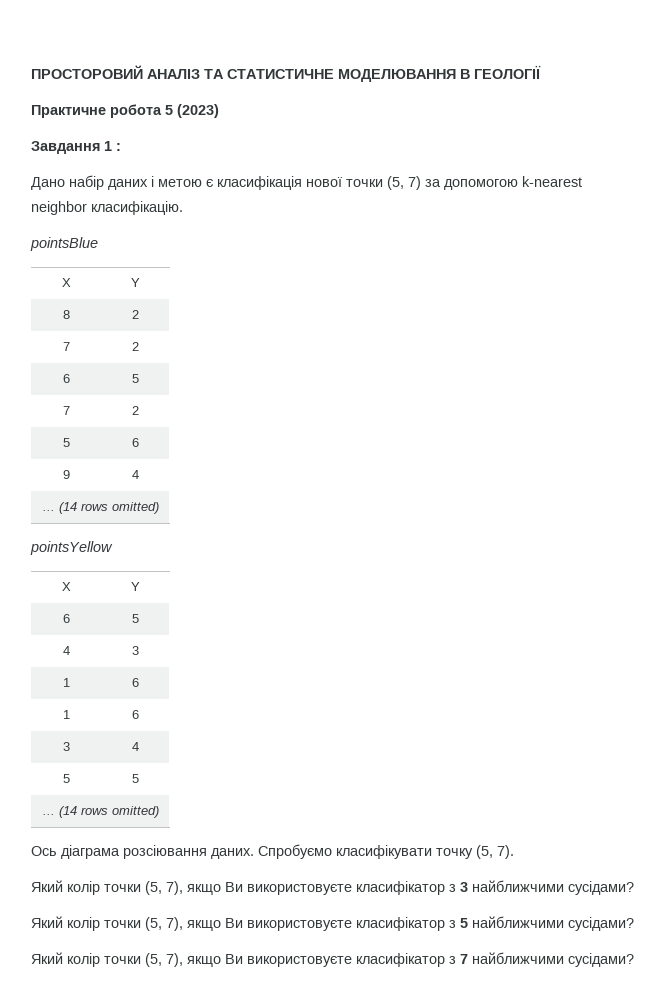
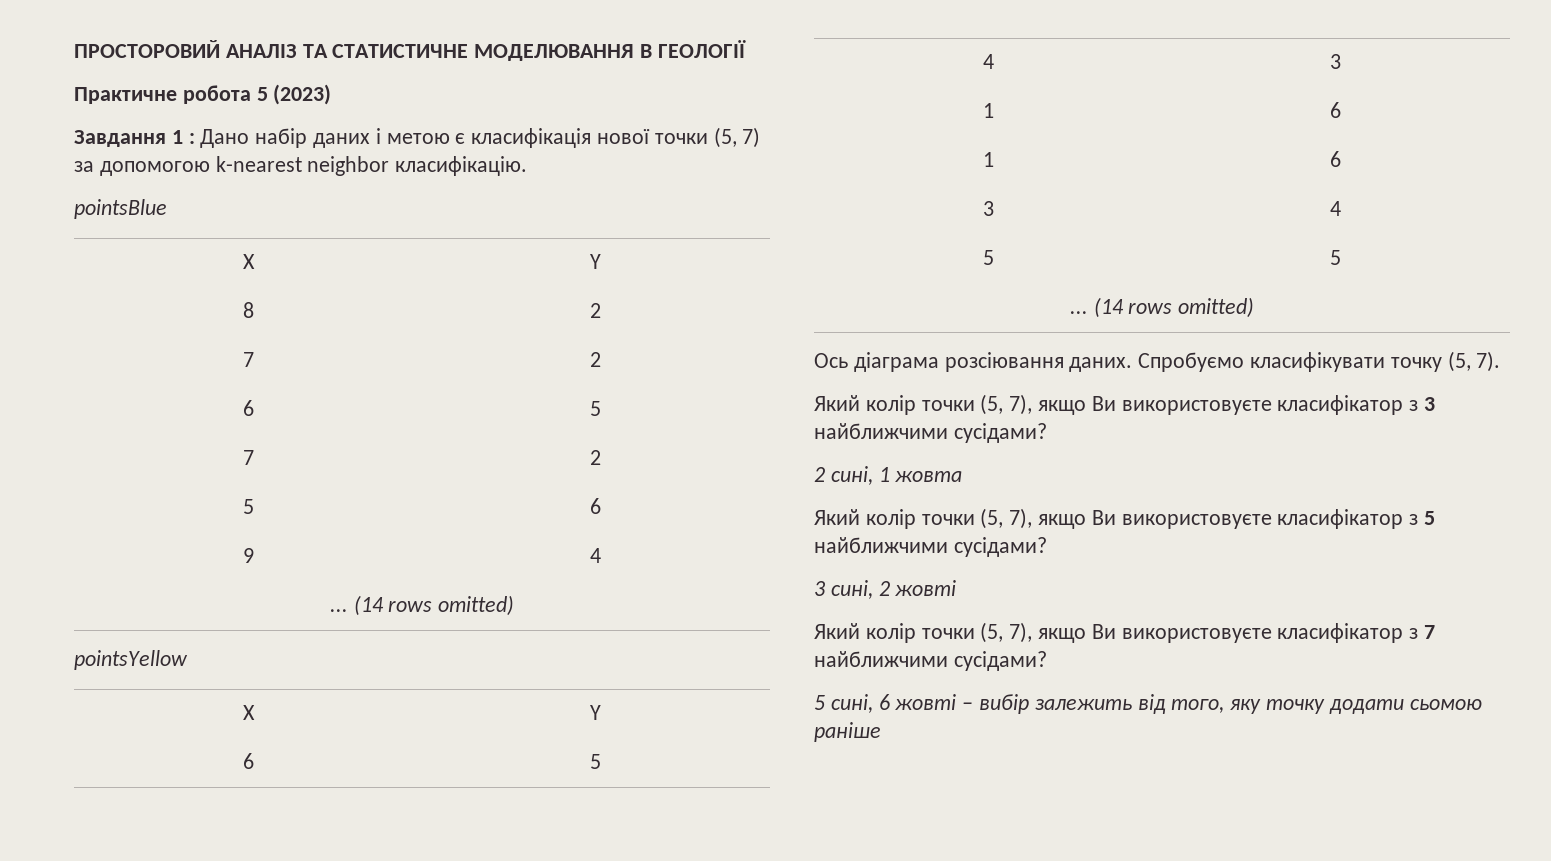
(121, 147) // -> (195, 138) none
(634, 888) none -> [814,466,963,485] // 2 сині, 1 жовта
(634, 924) none -> [814,580,957,599] // 3 сині, 2 жовті
(634, 960) none -> [814,694,1482,714] [814,722,881,742] // 5 сині, 6 жовті – вибір залежить від того, яку точку додати сьомою раніше

